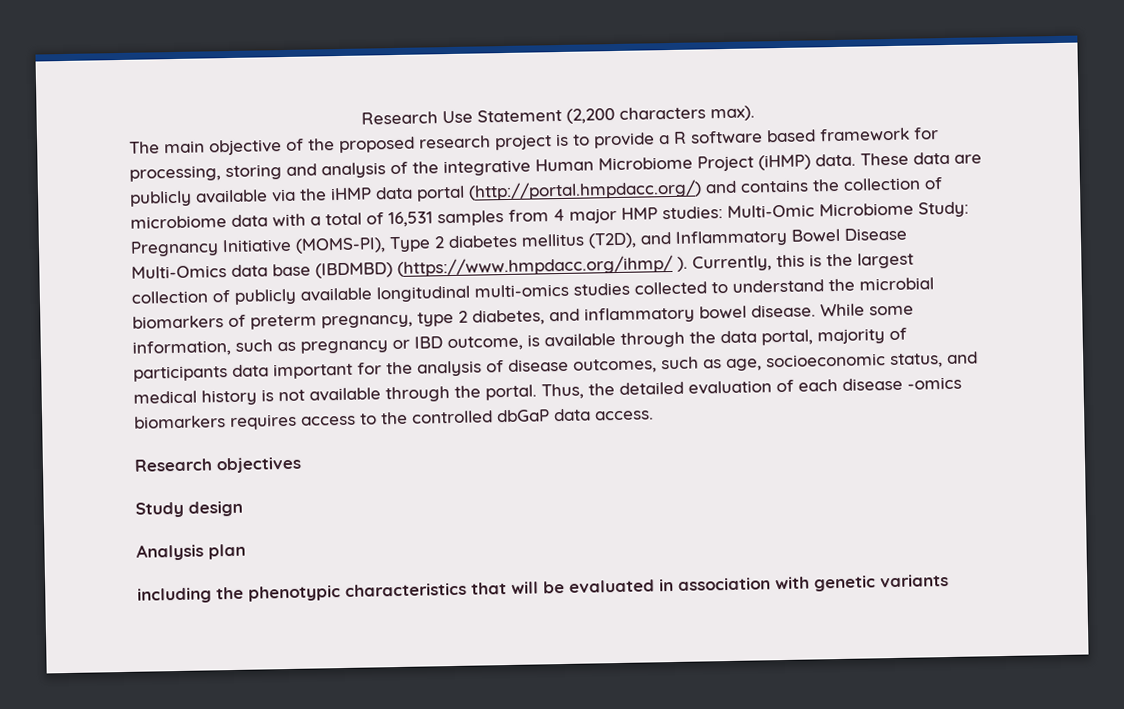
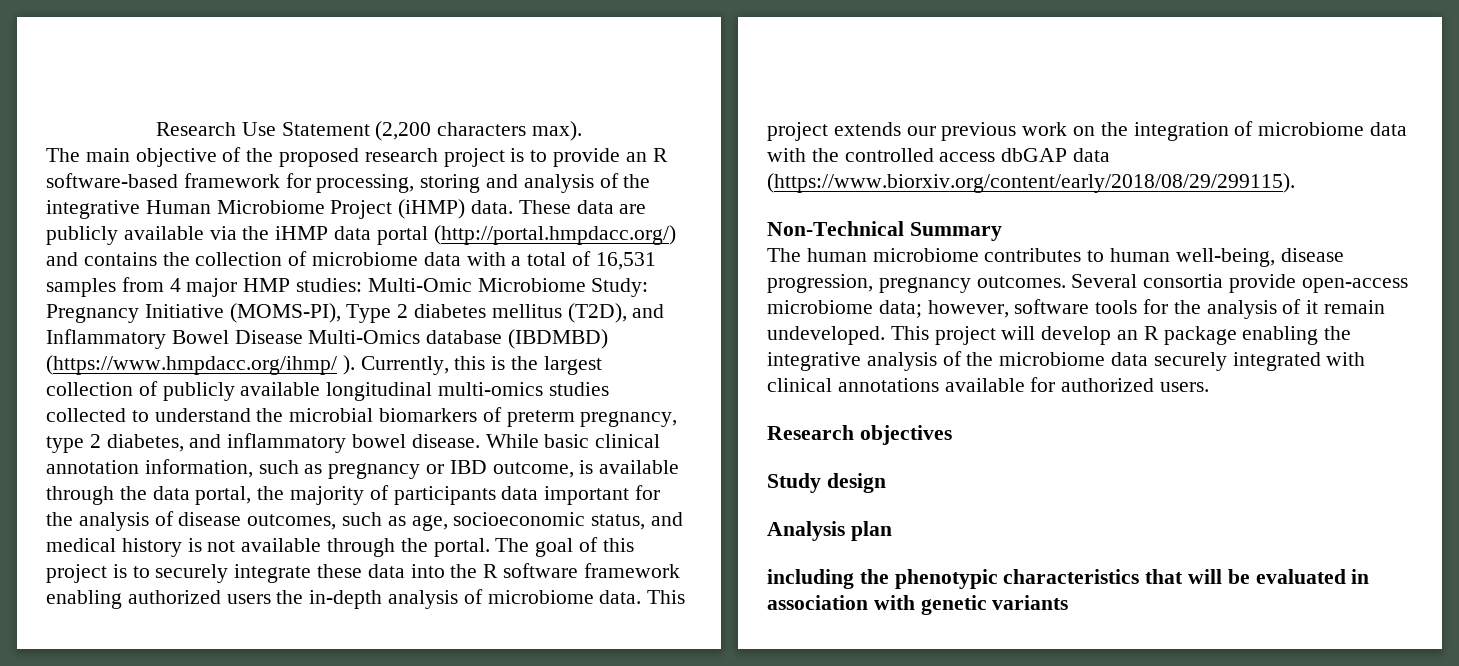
[659,129,816,145] a R software based -> [625,148,668,162] [46,173,178,188] an R software-based
[231,263,311,277] data base -> [426,330,503,344] database
[869,305,914,316] some -> [544,434,661,448] [46,460,139,474] basic clinical annotation
(813, 337) none -> [257,486,285,500] the
[541,376,962,400] [134,408,654,431] Thus, the detailed evaluation of each disease -omics biomarkers requires access to the controlled dbGaP data access. -> [495,537,634,557] [46,563,680,583] [46,589,686,609] [767,121,1408,141] [767,148,1111,162] [767,173,1295,193] [767,221,1002,241] [767,248,1344,267] [767,274,1408,293] [767,299,1386,319] [767,326,1352,345] [767,351,1366,371] [767,377,1210,392] The goal of this project is to securely integrate these data into the R software framework enabling authorized users the in-depth analysis of microbiome data. This project extends our previous work on the integration of microbiome data with the controlled access dbGAP data (https://www.biorxiv.org/content/early/2018/08/29/299115). // Non-Technical Summary // The human microbiome contributes to human well-being, disease progression, pregnancy outcomes. Several consortia provide open-access microbiome data; however, software tools for the analysis of it remain undeveloped. This project will develop an R package enabling the integrative analysis of the microbiome data securely integrated with clinical annotations available for authorized users.

